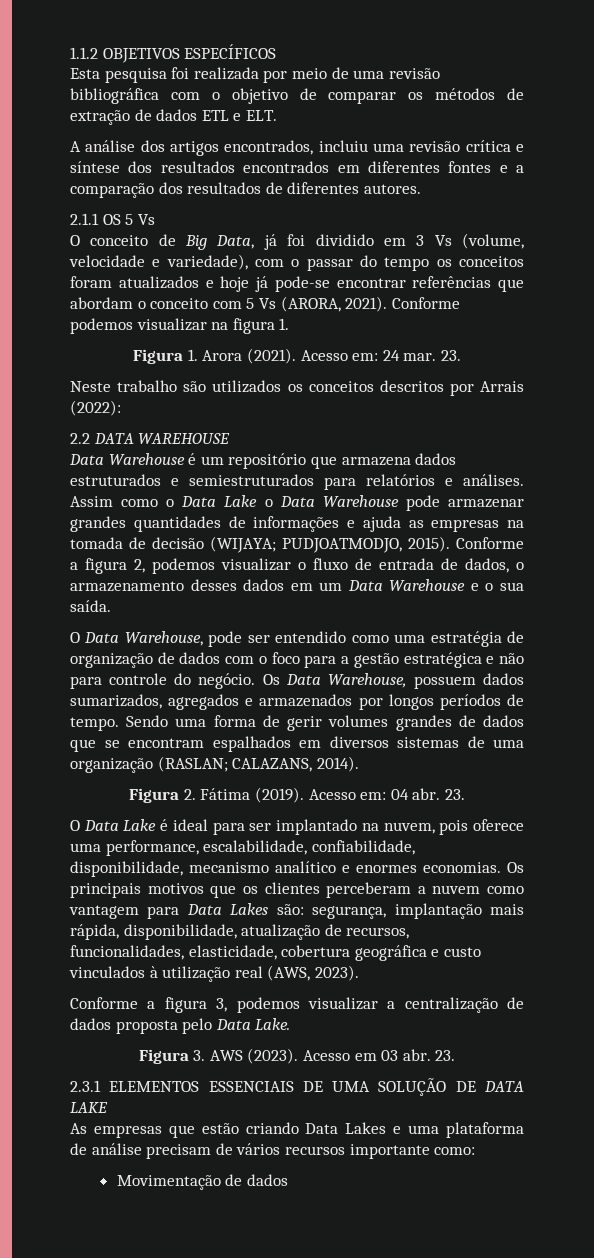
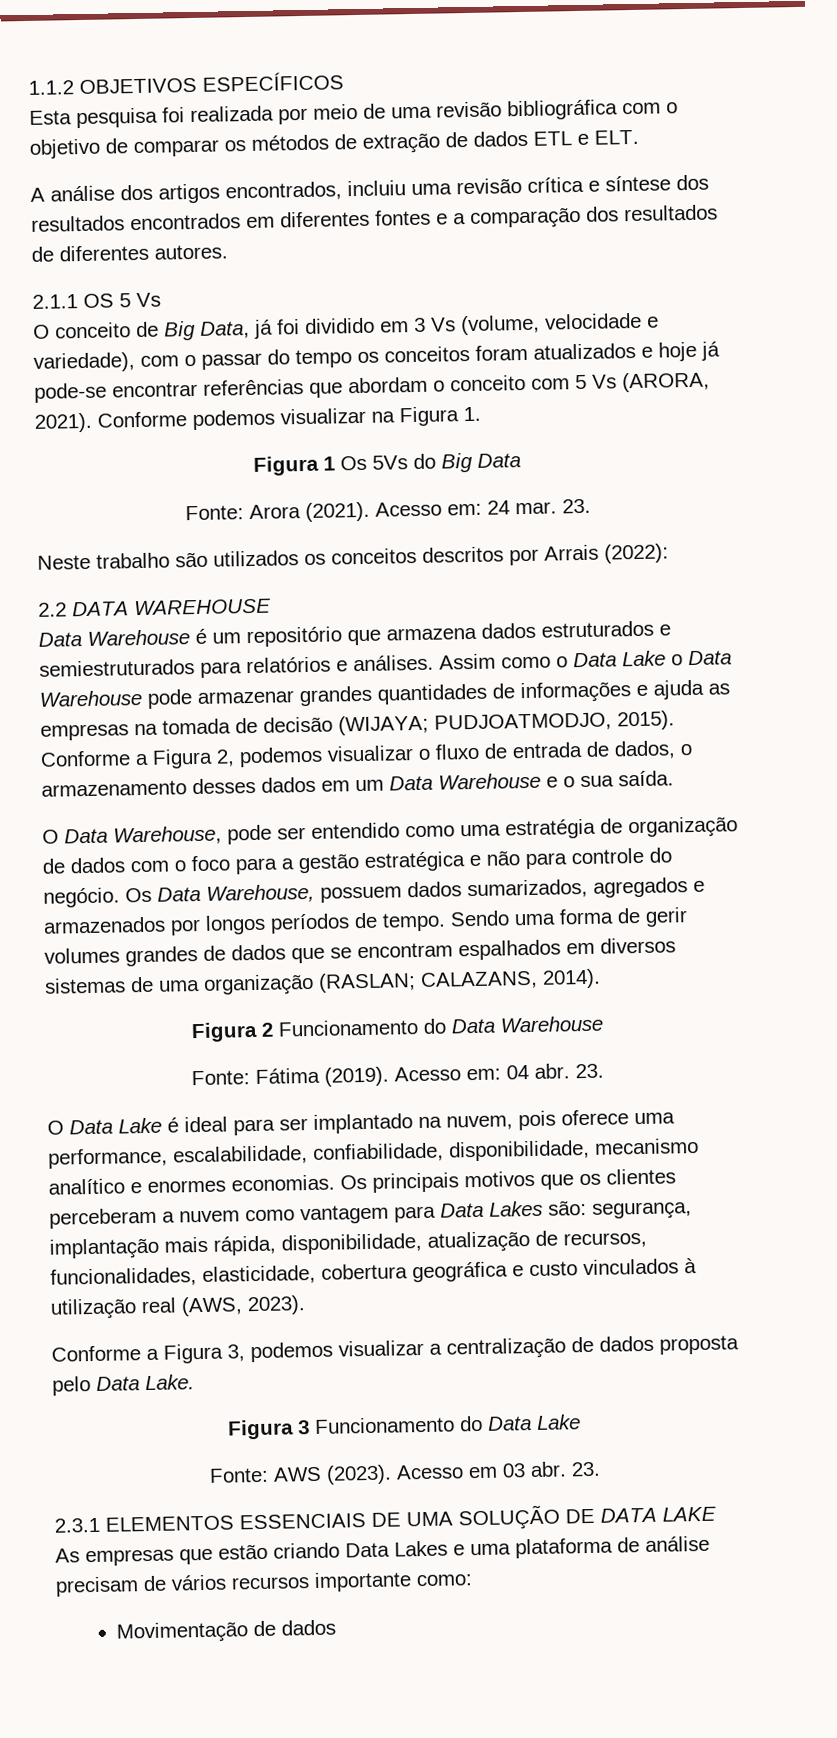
[232,318,275,334] figura -> [399,406,459,427] Figura
[187,349,198,361] 1. -> [322,452,521,473] [184,505,244,521] 1 Os 5Vs do Big Data // Fonte:
[85,558,127,574] figura -> [152,748,213,769] Figura
[183,789,196,800] 2. -> [260,1015,603,1037] [191,1070,250,1086] 2 Funcionamento do Data Warehouse // Fonte:
[164,997,207,1013] figura -> [163,1343,223,1364] Figura
[193,1050,206,1061] 3. -> [297,1414,581,1435] [209,1467,269,1483] 3 Funcionamento do Data Lake // Fonte:

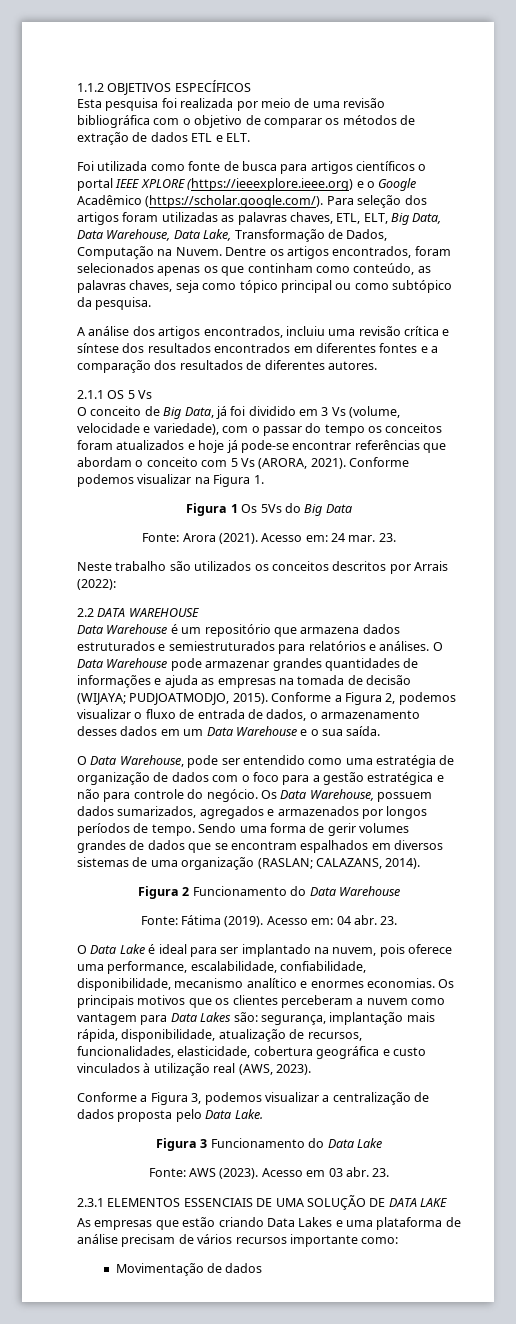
(639, 137) none -> [77,161,427,174] [77,178,417,191] [77,195,427,208] [77,212,442,225] [77,229,388,242] [77,246,451,259] [77,263,431,276] [77,280,452,293] [77,297,152,310] // Foi utilizada como fonte de busca para artigos científicos o portal IEEE XPLORE (https://ieeexplore.ieee.org) e o Google Acadêmico (https://scholar.google.com/). Para seleção dos artigos foram utilizadas as palavras chaves, ETL, ELT, Big Data, Data Warehouse, Data Lake, Transformação de Dados, Computação na Nuvem. Dentre os artigos encontrados, foram selecionados apenas os que continham como conteúdo, as palavras chaves, seja como tópico principal ou como subtópico da pesquisa.
[439,650,683,670] Assim como o Data Lake o -> [432,642,443,651] O

